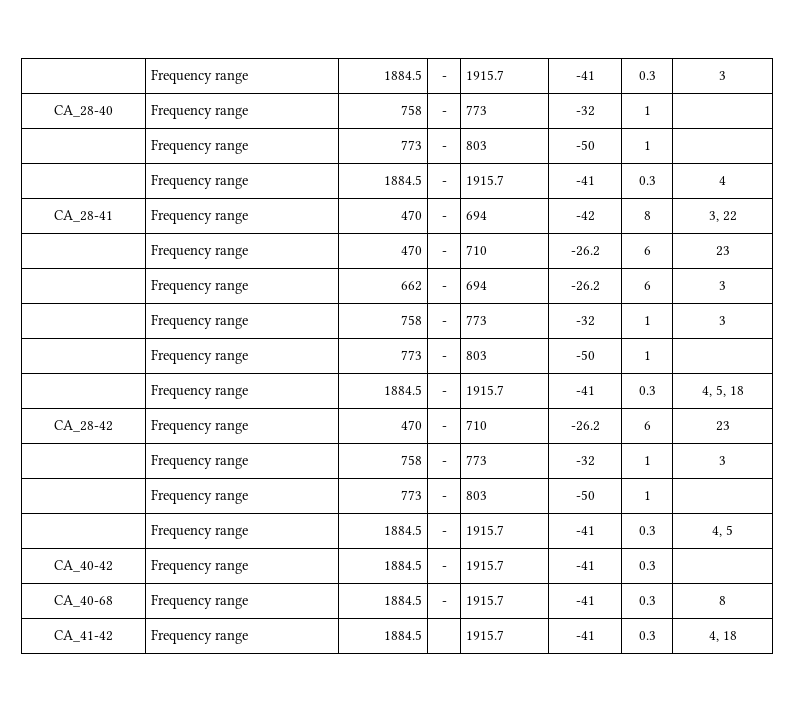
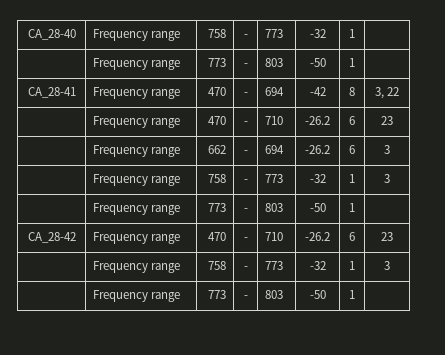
[150,69,248,84] [384,70,423,80] [441,76,447,80] [465,70,504,80] [575,71,595,80] [638,71,656,80] [719,71,726,80] | Frequency range | 1884.5 | - | 1915.7 | -41 | 0.3 | 3 // -> (27, 34) none
[150,174,248,189] [384,175,423,185] [441,181,447,185] [465,175,504,185] [575,176,595,185] [638,176,656,185] [719,176,726,185] // | Frequency range | 1884.5 | - | 1915.7 | -41 | 0.3 | 4 -> (355, 62) none
[150,384,248,399] [384,385,423,395] [441,391,447,395] [465,385,504,395] [575,386,595,395] [638,386,656,395] [701,385,744,397] // | Frequency range | 1884.5 | - | 1915.7 | -41 | 0.3 | 4, 5, 18 -> (355, 207) none
[150,524,248,539] [384,525,423,535] [441,531,447,535] [465,525,504,535] [575,526,595,535] [638,526,656,535] [712,525,733,537] [54,560,113,572] [150,559,248,574] [384,560,423,570] [441,566,447,570] [465,560,504,570] [575,561,595,570] [638,561,656,570] [54,595,113,607] [150,594,248,609] [384,595,423,605] [441,601,447,605] [465,595,504,605] [575,596,595,605] [638,596,656,605] [719,596,726,605] [54,630,113,642] [150,629,248,644] [384,630,423,640] [465,630,504,640] [575,631,595,640] [638,631,656,640] [708,631,737,642] // | Frequency range | 1884.5 | - | 1915.7 | -41 | 0.3 | 4, 5 // CA_40-42 | Frequency range | 1884.5 | - | 1915.7 | -41 | 0.3 | // CA_40-68 | Frequency range | 1884.5 | - | 1915.7 | -41 | 0.3 | 8 // CA_41-42 | Frequency range | 1884.5 | | 1915.7 | -41 | 0.3 | 4, 18 -> (355, 294) none

